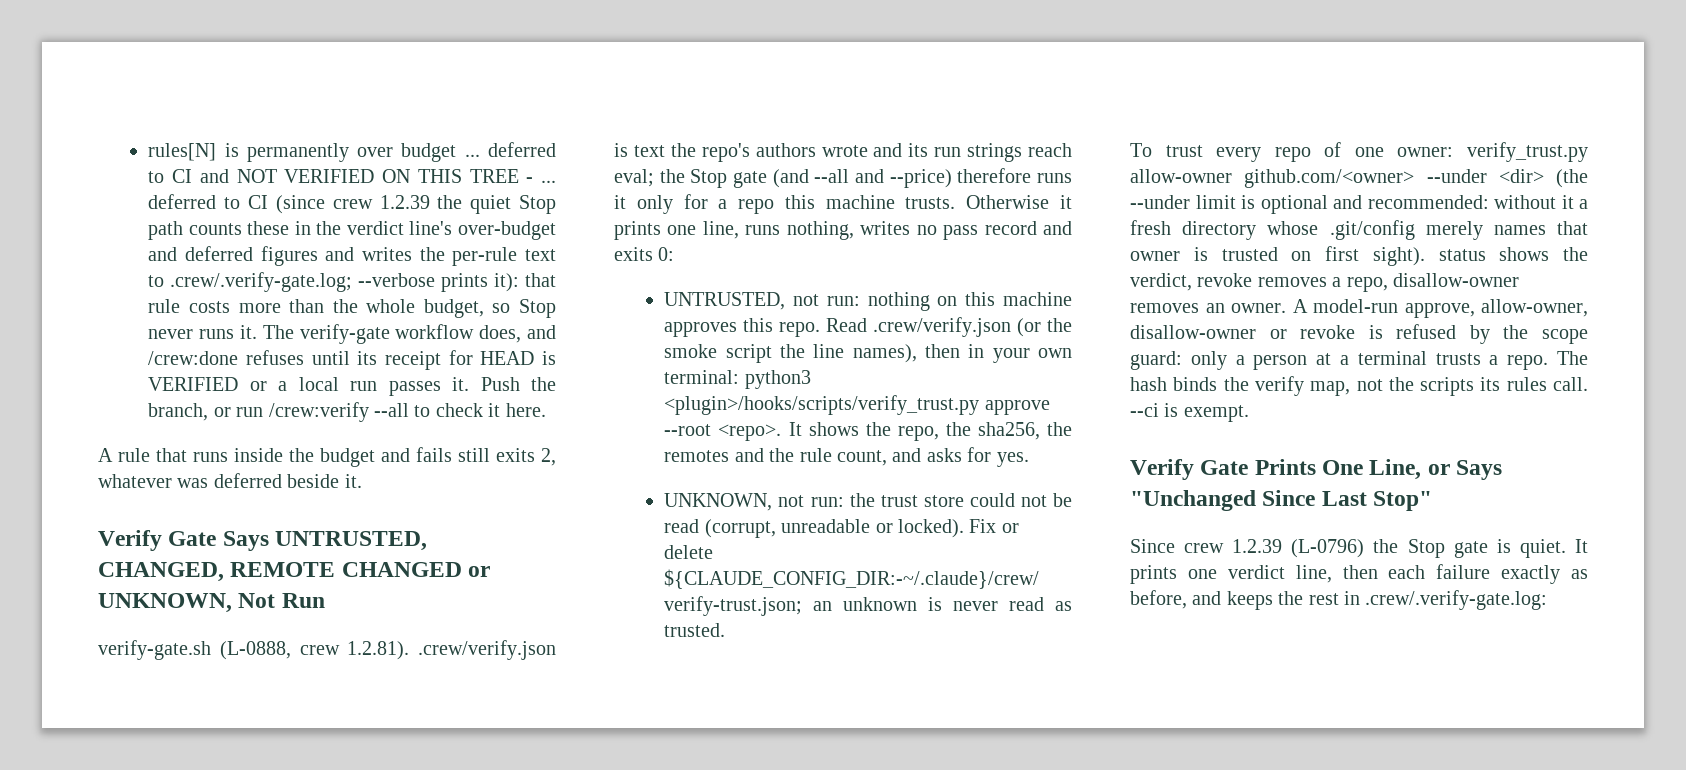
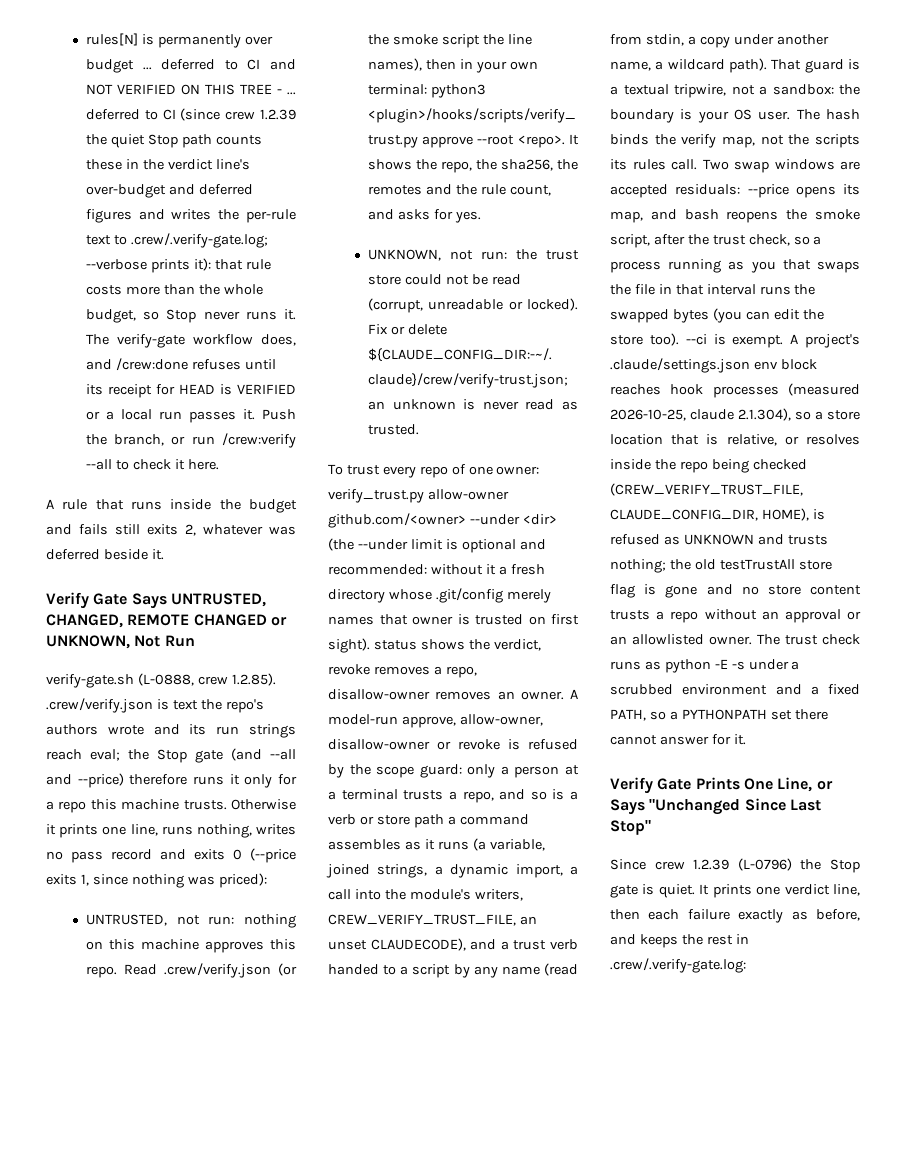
[347,641,410,660] 1.2.81). -> [231,673,276,686] 1.2.85).
[658,247,675,261] 0: -> [233,848,296,863] [46,873,267,888] 0 (--price exits 1, since nothing was priced):
[1507,355,1549,370] repo. -> [462,789,578,803] [328,814,529,828] [328,838,545,851] [326,864,578,878] [328,889,523,901] [328,914,537,926] [328,938,578,951] [328,963,578,978] [610,34,829,48] [610,58,860,73] [610,84,860,98] [610,109,791,123] repo, and so is a verb or store path a command assembles as it runs (a variable, joined strings, a dynamic import, a call into the module's writers, CREW_VERIFY_TRUST_FILE, an unset CLAUDECODE), and a trust verb handed to a script by any name (read from stdin, a copy under another name, a wildcard path). That guard is a textual tripwire, not a sandbox: the boundary is your OS user.
[1130,403,1249,422] --ci is exempt. -> [702,159,860,173] [610,184,860,198] [610,209,860,223] [610,234,822,248] [610,259,860,273] [610,284,816,295] [610,308,824,323] [610,333,860,348] [610,358,817,373] [610,383,860,398] [610,408,860,421] [610,434,860,446] [610,459,807,473] [610,483,803,496] [610,508,825,521] [610,534,828,545] [610,559,832,573] [610,584,861,598] [610,609,861,623] [610,634,860,645] [610,659,800,673] [610,684,860,695] [610,709,828,721] [610,734,746,745] Two swap windows are accepted residuals: --price opens its map, and bash reopens the smoke script, after the trust check, so a process running as you that swaps the file in that interval runs the swapped bytes (you can edit the store too). --ci is exempt. A project's .claude/settings.json env block reaches hook processes (measured 2026-10-25, claude 2.1.304), so a store location that is relative, or resolves inside the repo being checked (CREW_VERIFY_TRUST_FILE, CLAUDE_CONFIG_DIR, HOME), is refused as UNKNOWN and trusts nothing; the old testTrustAll store flag is gone and no store content trusts a repo without an approval or an allowlisted owner. The trust check runs as python -E -s under a scrubbed environment and a fixed PATH, so a PYTHONPATH set there cannot answer for it.

